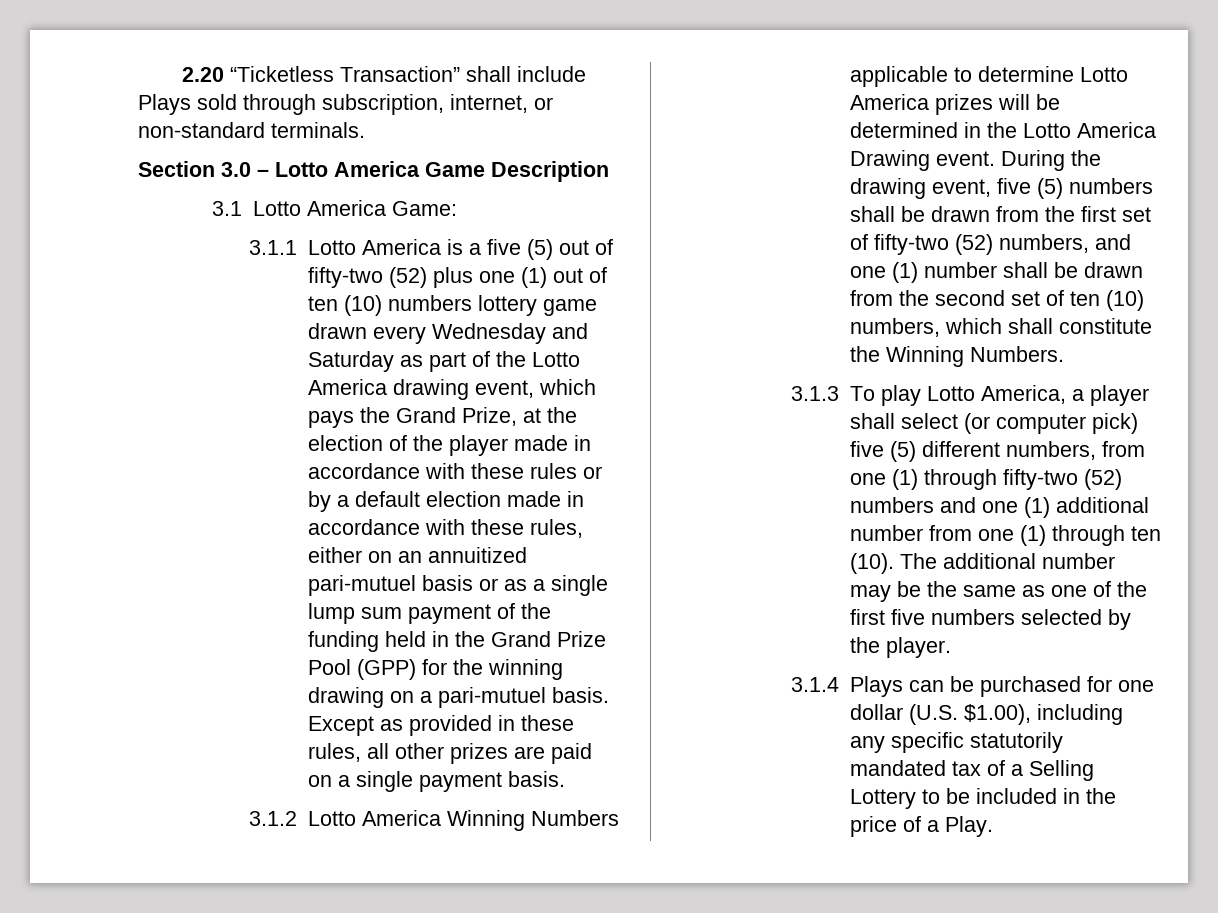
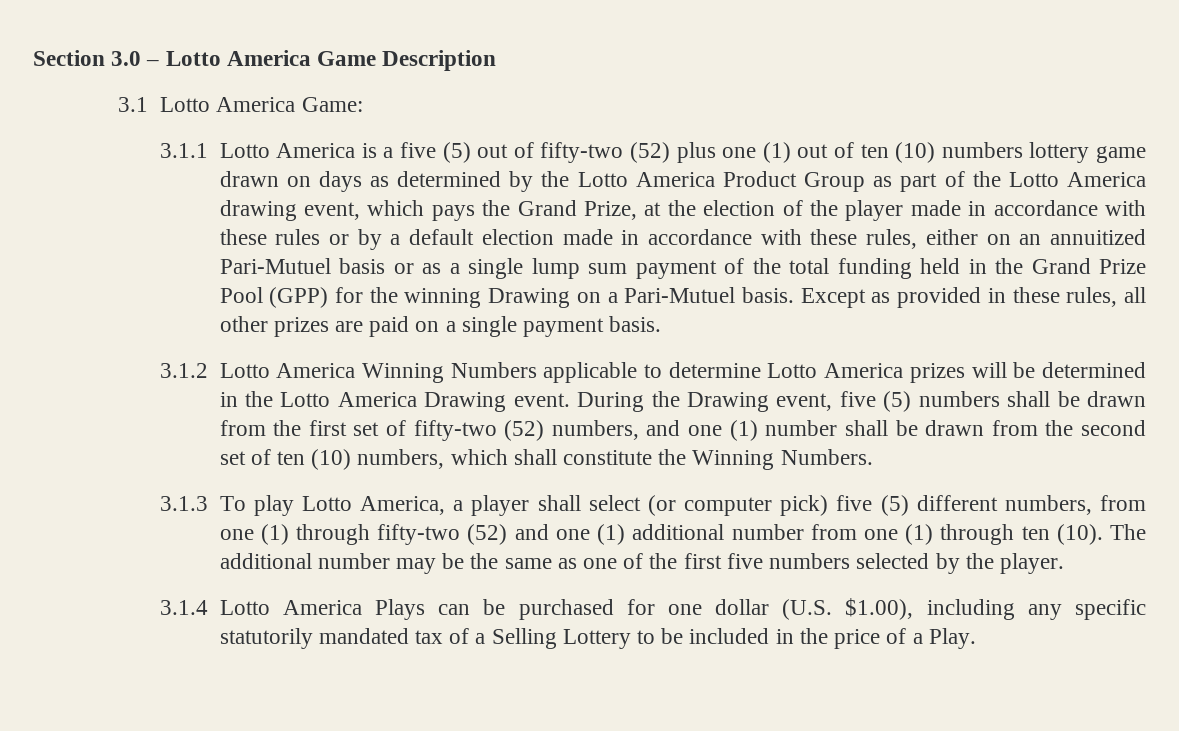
[181,66,586,82] [138,94,553,115] [138,122,365,138] 2.20 “Ticketless Transaction” shall include Plays sold through subscription, internet, or non-standard terminals. // -> (33, 58) none
[372,323,588,344] [307,351,394,372] every Wednesday and Saturday -> [286,171,866,192] on days as determined by the Lotto America Product Group
[307,575,416,596] pari-mutuel -> [219,258,331,274] Pari-Mutuel
(551, 611) none -> [789,258,830,274] total
[307,687,546,708] drawing on a pari-mutuel -> [488,287,736,308] Drawing on a Pari-Mutuel
[849,178,926,199] drawing -> [687,392,770,412] Drawing
[849,497,934,513] numbers -> (508, 534) none
(840, 684) none -> [219,600,362,615] Lotto America

